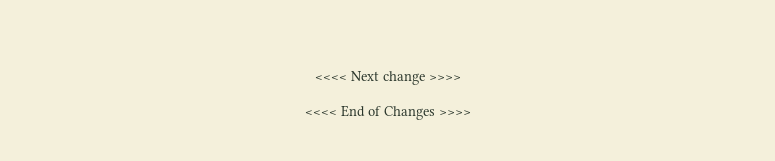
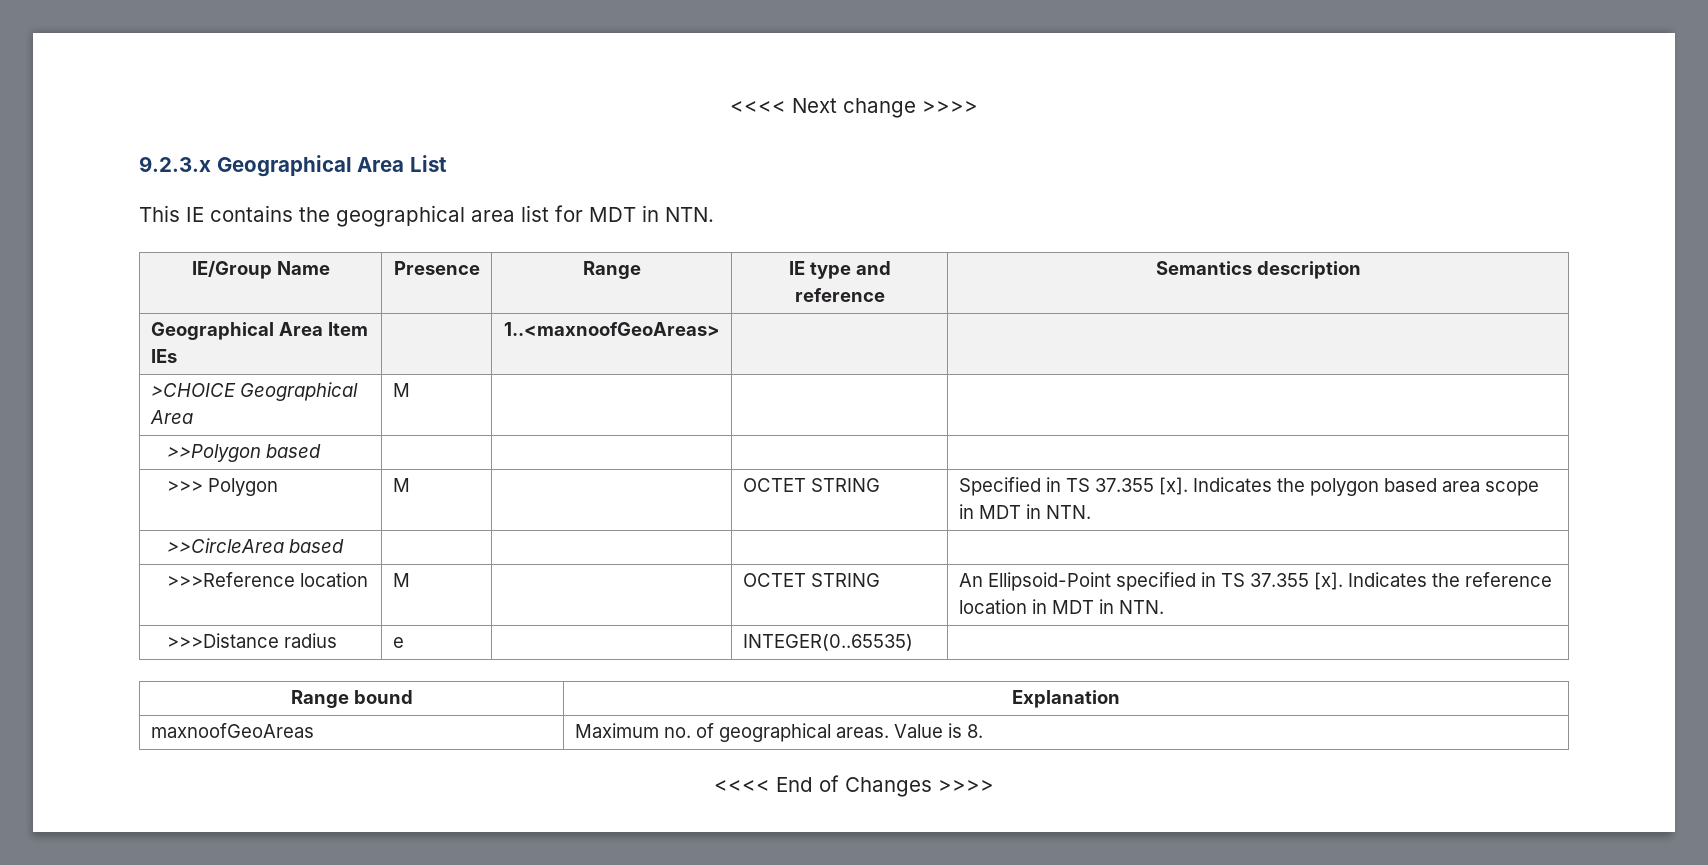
(461, 78) none -> [139,155,447,177] [139,205,714,227] [191,260,330,279] [393,261,480,275] [582,261,641,279] [788,261,891,279] [794,288,885,302] [1155,261,1361,279] [150,322,368,340] [150,349,177,363] [503,322,720,336] [150,382,358,401] [149,410,193,424] [392,383,410,397] [166,444,321,462] [166,478,278,496] [392,478,410,492] [742,478,880,492] [958,477,1539,496] [958,504,1091,519] [166,538,344,553] [166,572,368,587] [392,573,410,587] [742,573,880,587] [958,572,1552,591] [958,599,1164,614] [166,633,337,648] [392,637,404,648] [742,634,913,651] [290,690,413,708] [1012,690,1120,708] [150,723,314,738] [574,723,983,742] // 9.2.3.x Geographical Area List // This IE contains the geographical area list for MDT in NTN. // IE/Group Name | Presence | Range | IE type and reference | Semantics description // Geographical Area Item IEs | | 1..<maxnoofGeoAreas> | | // >CHOICE Geographical Area | M | | | // >>Polygon based | | | | // >>> Polygon | M | | OCTET STRING | Specified in TS 37.355 [x]. Indicates the polygon based area scope in MDT in NTN. // >>CircleArea based | | | | // >>>Reference location | M | | OCTET STRING | An Ellipsoid-Point specified in TS 37.355 [x]. Indicates the reference location in MDT in NTN. // >>>Distance radius | e | | INTEGER(0..65535) | // Range bound | Explanation // maxnoofGeoAreas | Maximum no. of geographical areas. Value is 8.

